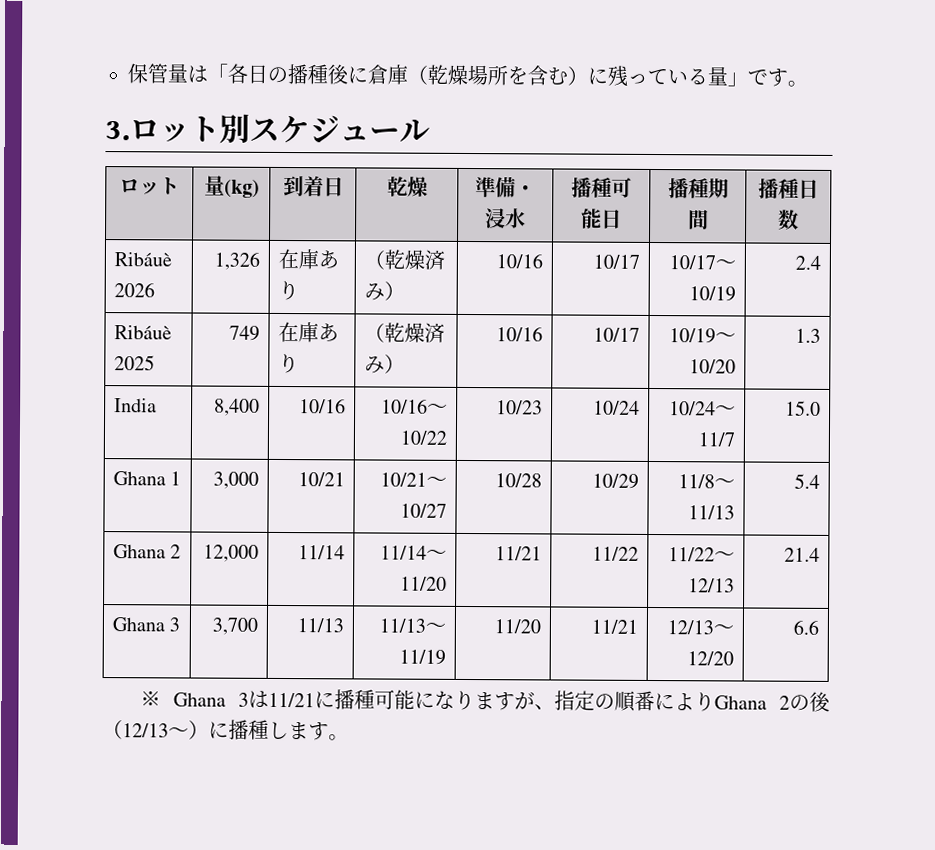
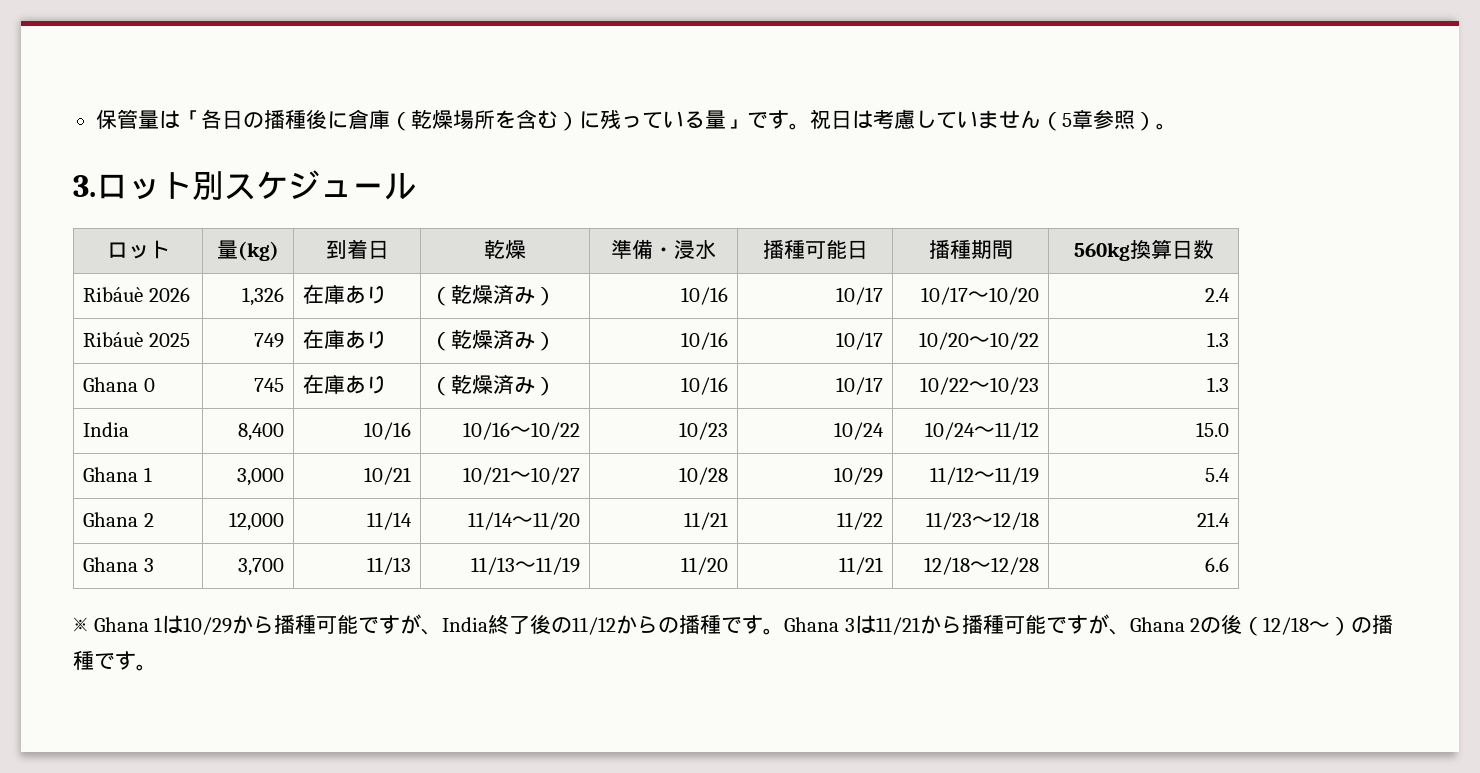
(808, 83) none -> [809,109,1177,131] 祝日は考慮していません（5章参照）。
[758,178,799,199] 播種 -> [1073,239,1172,261] 560kg換算
[689,286,737,302] 10/19 -> [988,287,1039,305] 10/20
[669,328,737,344] [689,359,737,374] 10/19〜10/20 -> [918,332,1039,350] [1206,332,1229,347] [83,377,155,392] [253,378,284,392] [303,374,388,394] [430,374,557,396] [680,377,728,395] [835,377,883,395] [919,377,1039,395] 10/20〜10/22 | 1.3 // Ghana 0 | 745 | 在庫あり | （乾燥済み） | 10/16 | 10/17 | 10/22〜10/23
[698,432,736,447] 11/7 -> [994,422,1039,440] 11/12
[678,474,736,489] [688,505,736,520] 11/8〜11/13 -> [929,467,1039,485] 11/12〜11/19
[668,547,736,562] [688,578,736,593] 11/22〜12/13 -> [925,512,1039,530] 11/23〜12/18
[667,620,735,635] [687,651,735,666] 12/13〜12/20 -> [923,557,1039,575] 12/18〜12/28
[238,689,831,712] [102,719,309,740] 3は11/21に播種可能になりますが、指定の順番によりGhana 2の後（12/13〜）に播種しま -> [154,614,1394,636] [73,650,115,670] 1は10/29から播種可能ですが、India終了後の11/12からの播種です。Ghana 3は11/21から播種可能ですが、Ghana 2の後（12/18〜）の播種で

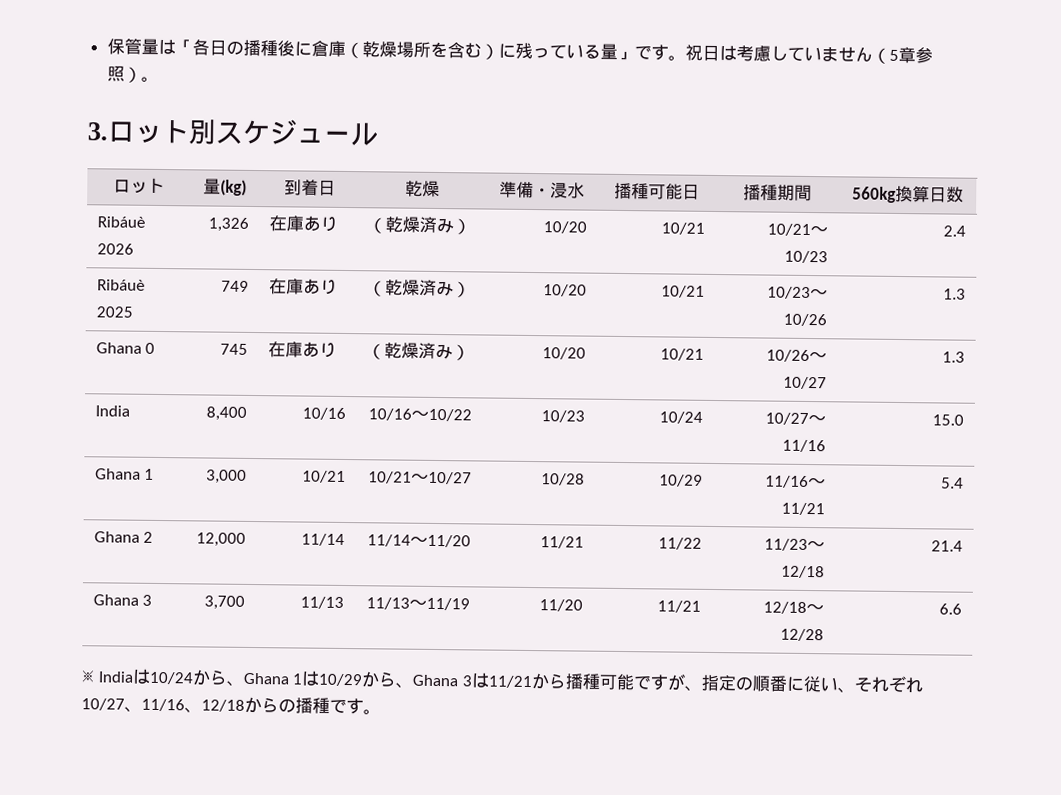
[680,287,728,305] [835,287,883,305] [920,287,1039,305] 10/16 | 10/17 | 10/17〜10/20 -> [543,221,588,234] [661,222,706,235] [767,223,829,237] [784,250,829,264] 10/20 | 10/21 | 10/21〜10/23
[680,332,728,350] [835,332,883,350] [918,332,1039,350] 10/16 | 10/17 | 10/20〜10/22 -> [543,284,588,297] [661,285,706,298] [767,286,829,300] [783,313,828,327] 10/20 | 10/21 | 10/23〜10/26
[680,377,728,395] [835,377,883,395] [919,377,1039,395] 10/16 | 10/17 | 10/22〜10/23 -> [542,347,587,360] [660,348,705,361] [766,349,828,363] [783,376,828,390] 10/20 | 10/21 | 10/26〜10/27
[924,422,1039,440] 10/24〜11/12 -> [765,412,827,426] [782,439,827,453] 10/27〜11/16
[929,467,1039,485] 11/12〜11/19 -> [765,475,827,489] [781,502,826,516] 11/16〜11/21
(88, 624) none -> [97,668,244,686] Indiaは10/24から、
[274,614,785,635] 播種可能ですが、India終了後の11/12からの播種です。 -> [395,682,414,688] 、
[1129,614,1352,636] Ghana 2の後（12/18〜） -> [700,674,923,693] [81,696,279,714] 指定の順番に従い、それぞれ10/27、11/16、12/18から

